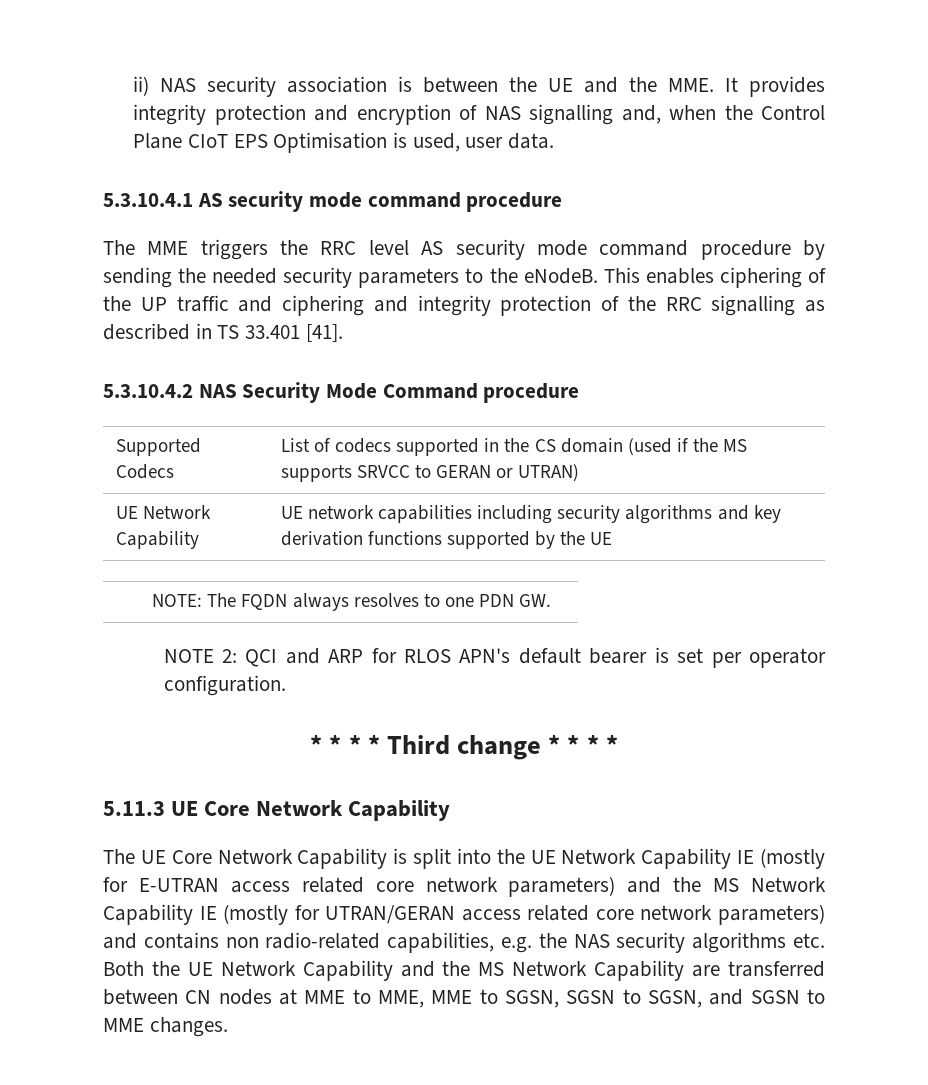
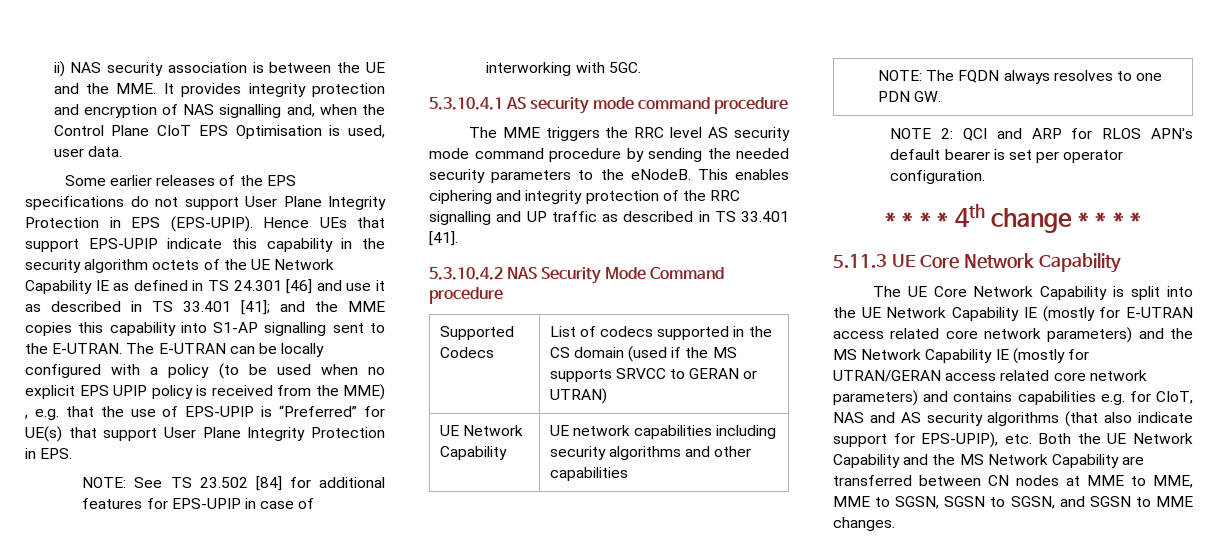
(554, 141) none -> [64,175,296,186] [25,196,386,210] [25,216,385,232] [25,238,385,252] [25,259,335,273] [25,279,386,294] [25,300,385,315] [25,322,385,336] [25,343,325,357] [25,363,385,379] [25,384,385,400] [24,405,385,420] [25,426,385,442] [25,448,73,459] [82,476,385,491] [82,498,315,509] [486,62,641,76] // Some earlier releases of the EPS specifications do not support User Plane Integrity Protection in EPS (EPS-UPIP). Hence UEs that support EPS-UPIP indicate this capability in the security algorithm octets of the UE Network Capability IE as defined in TS 24.301 [46] and use it as described in TS 33.401 [41]; and the MME copies this capability into S1-AP signalling sent to the E-UTRAN. The E-UTRAN can be locally configured with a policy (to be used when no explicit EPS UPIP policy is received from the MME) , e.g. that the use of EPS-UPIP is “Preferred” for UE(s) that support User Plane Integrity Protection in EPS. // NOTE: See TS 23.502 [84] for additional features for EPS-UPIP in case of interworking with 5GC.
[808,268,826,283] [103,295,364,316] of the UP traffic and ciphering -> (492, 197) none
(796, 305) none -> [496,211,597,222] and UP traffic
[753,505,781,523] [280,531,613,549] key derivation functions supported by the UE -> [714,446,752,457] [549,467,628,481] other capabilities
[386,735,450,755] Third -> [954,204,985,227] 4th
[225,932,787,953] non radio-related capabilities, e.g. the NAS security algorithms -> [1017,391,1193,405] [833,411,1193,427] [833,432,999,448] capabilities e.g. for CIoT, NAS and AS security algorithms (that also indicate support for EPS-UPIP),

